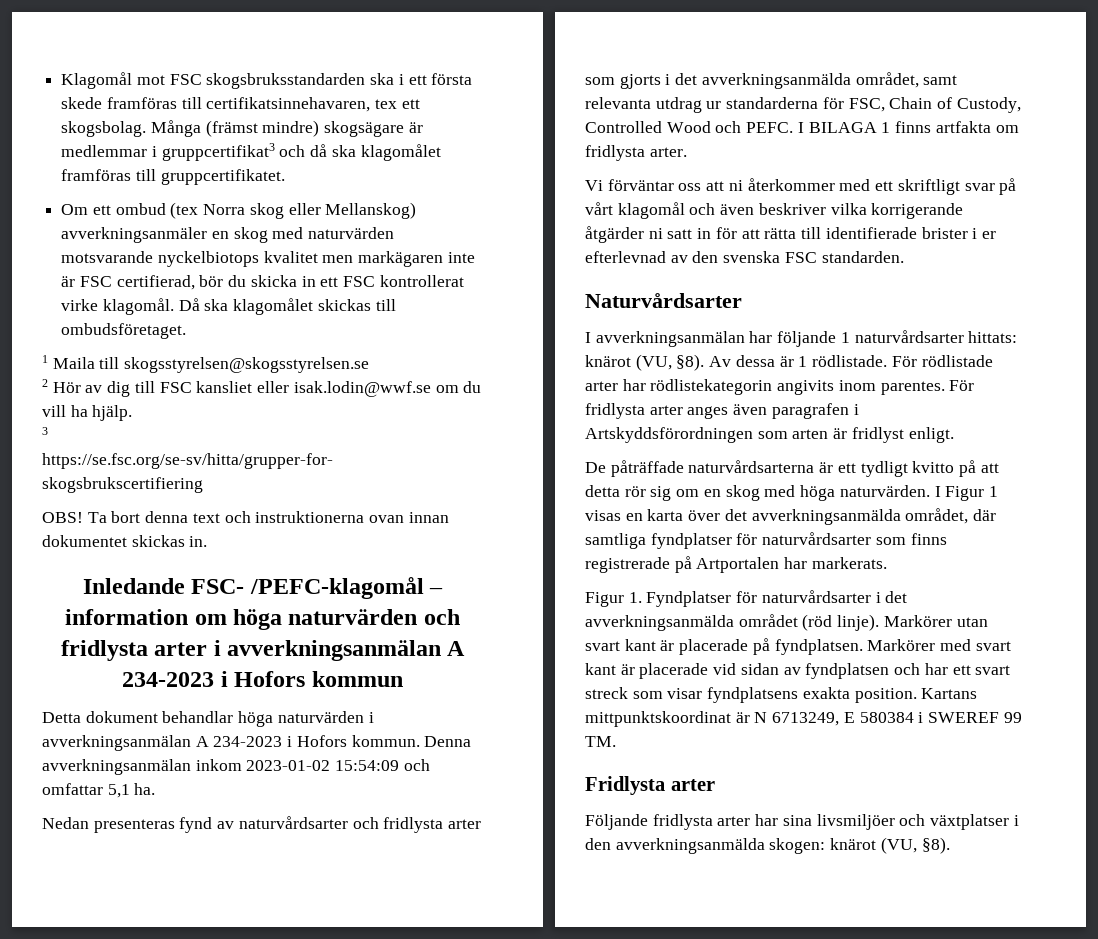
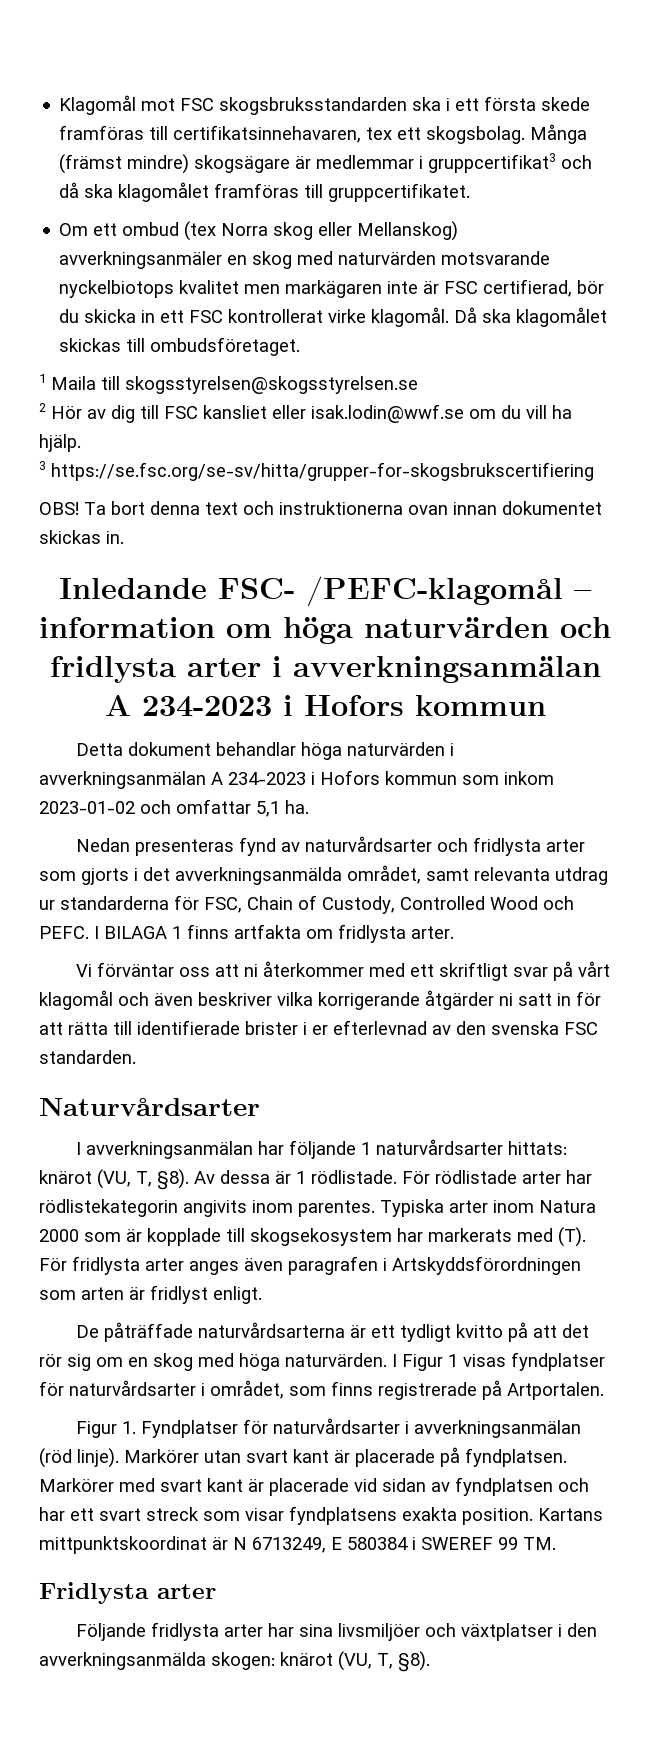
[351,735,472,747] [42,759,191,775] kommun. Denna avverkningsanmälan -> [385,771,499,785] kommun som
[335,760,400,771] 15:54:09 -> (135, 807) none
(672, 362) none -> [136,1171,152,1187] T,
(945, 388) none -> [380,1199,596,1217] [39,1227,586,1247] Typiska arter inom Natura 2000 som är kopplade till skogsekosystem har markerats med (T).
[585,485,620,497] detta -> [561,1324,589,1338] det
[625,508,997,525] [585,533,646,549] en karta över det avverkningsanmälda området, där samtliga -> (506, 1360) none
(872, 538) none -> [201,1380,284,1399] i området,
[696,557,887,573] Artportalen har markerats. -> [507,1382,604,1400] Artportalen.
[885,591,908,603] [585,614,798,631] det avverkningsanmälda området -> [413,1420,581,1438] avverkningsanmälan
(917, 845) none -> [377,1653,393,1669] T,

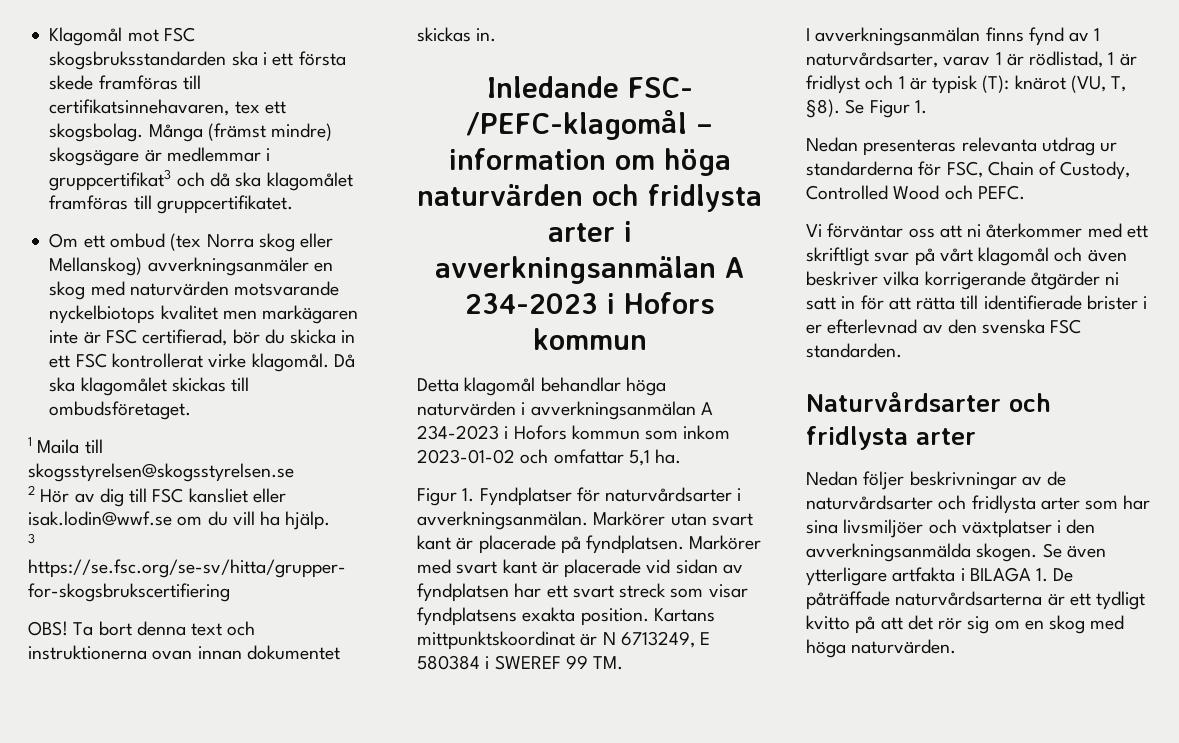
[127,742,211,756] dokument -> [464,377,536,396] klagomål
[75,836,585,856] [39,865,469,885] Nedan presenteras fynd av naturvårdsarter och fridlysta arter som gjorts i det avverkningsanmälda området, samt -> [417,487,742,506] [417,511,753,530] [417,535,762,554] [417,559,743,578] [417,583,748,602] [417,607,715,626] [417,631,711,650] [417,655,624,670] [806,27,1101,46] [806,51,1137,68] [806,75,1127,94] [806,99,927,118] [806,137,957,156] Figur 1. Fyndplatser för naturvårdsarter i avverkningsanmälan. Markörer utan svart kant är placerade på fyndplatsen. Markörer med svart kant är placerade vid sidan av fyndplatsen har ett svart streck som visar fyndplatsens exakta position. Kartans mittpunktskoordinat är N 6713249, E 580384 i SWEREF 99 TM. // I avverkningsanmälan finns fynd av 1 naturvårdsarter, varav 1 är rödlistad, 1 är fridlyst och 1 är typisk (T): knärot (VU, T, §8). Se Figur 1. // Nedan presenteras
[94,924,454,943] I BILAGA 1 finns artfakta om fridlysta arter. -> (1025, 192) none
[75,1139,567,1159] [39,1169,592,1190] [39,1199,596,1217] [39,1227,586,1247] [39,1256,581,1275] [39,1285,262,1304] // I avverkningsanmälan har följande 1 naturvårdsarter hittats: knärot (VU, T, §8). Av dessa är 1 rödlistade. För rödlistade arter har rödlistekategorin angivits inom parentes. Typiska arter inom Natura 2000 som är kopplade till skogsekosystem har markerats med (T). För fridlysta arter anges även paragrafen i Artskyddsförordningen som arten är fridlyst enligt. // -> [1009,393,1051,412] [806,426,976,450] [806,471,1067,490] [806,495,1151,514] [806,519,1096,538] [806,543,1106,562] [806,567,1049,586] och fridlysta arter // Nedan följer beskrivningar av de naturvårdsarter och fridlysta arter som har sina livsmiljöer och växtplatser i den avverkningsanmälda skogen. Se även ytterligare artfakta i BILAGA 1.
[392,1352,605,1371] [39,1380,604,1400] [75,1418,581,1438] [39,1447,567,1468] [39,1477,589,1496] [39,1506,603,1525] [39,1536,556,1554] [39,1582,216,1604] [75,1622,597,1641] [39,1651,430,1672] I Figur 1 visas fyndplatser för naturvårdsarter i området, som finns registrerade på Artportalen. // Figur 1. Fyndplatser för naturvårdsarter i avverkningsanmälan (röd linje). Markörer utan svart kant är placerade på fyndplatsen. Markörer med svart kant är placerade vid sidan av fyndplatsen och har ett svart streck som visar fyndplatsens exakta position. Kartans mittpunktskoordinat är N 6713249, E 580384 i SWEREF 99 TM. // Fridlysta arter // Följande fridlysta arter har sina livsmiljöer och växtplatser i den avverkningsanmälda skogen: knärot (VU, T, §8). -> (957, 646) none

